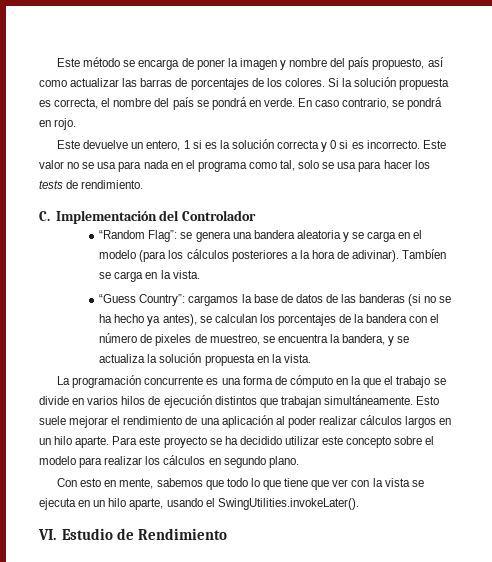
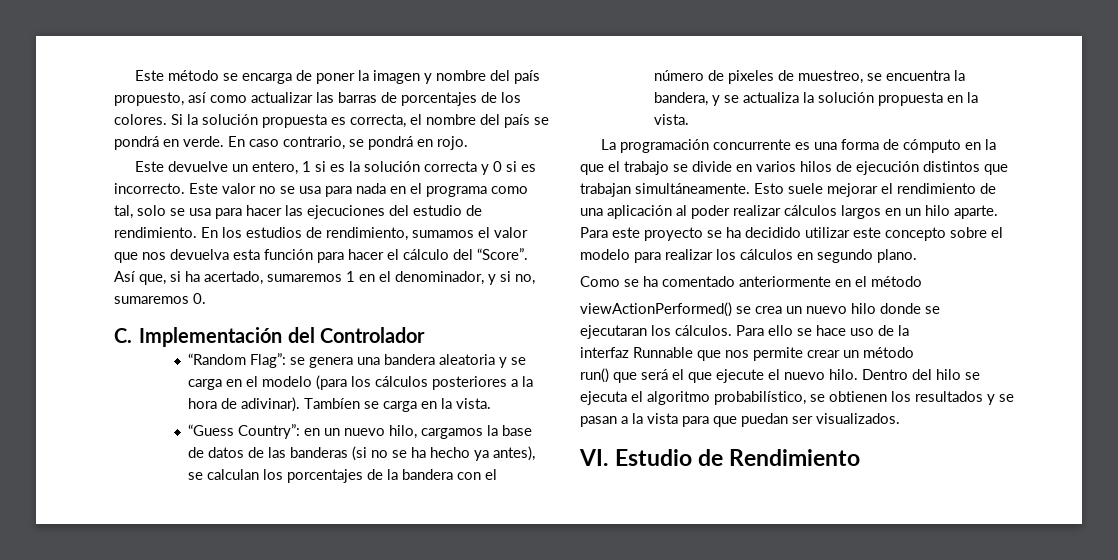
[414,160,430,169] [39,180,144,189] los tests de rendimiento. -> [285,205,482,219] [114,227,528,241] [114,248,528,263] [114,271,535,285] [114,293,206,304] las ejecuciones del estudio de rendimiento. En los estudios de rendimiento, sumamos el valor que nos devuelva esta función para hacer el cálculo del “Score”. Así que, si ha acertado, sumaremos 1 en el denominador, y si no, sumaremos 0.
(186, 300) none -> [303,425,417,439] en un nuevo hilo,
[57,478,424,490] [39,498,359,510] Con esto en mente, sabemos que todo lo que tiene que ver con la vista se ejecuta en un hilo aparte, usando el SwingUtilities.invokeLater(). -> [580,276,922,287] [580,302,940,317] [580,325,909,339] [580,347,914,361] [580,368,980,383] [580,391,1014,405] [580,413,900,427] Como se ha comentado anteriormente en el método // viewActionPerformed() se crea un nuevo hilo donde se // ejecutaran los cálculos. Para ello se hace uso de la // interfaz Runnable que nos permite crear un método // run() que será el que ejecute el nuevo hilo. Dentro del hilo se ejecuta el algoritmo probabilístico, se obtienen los resultados y se pasan a la vista para que puedan ser visualizados.

